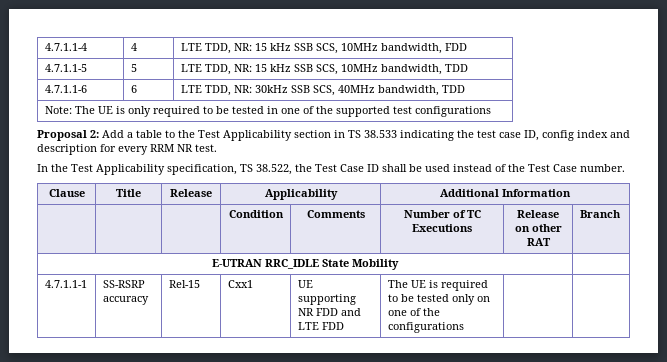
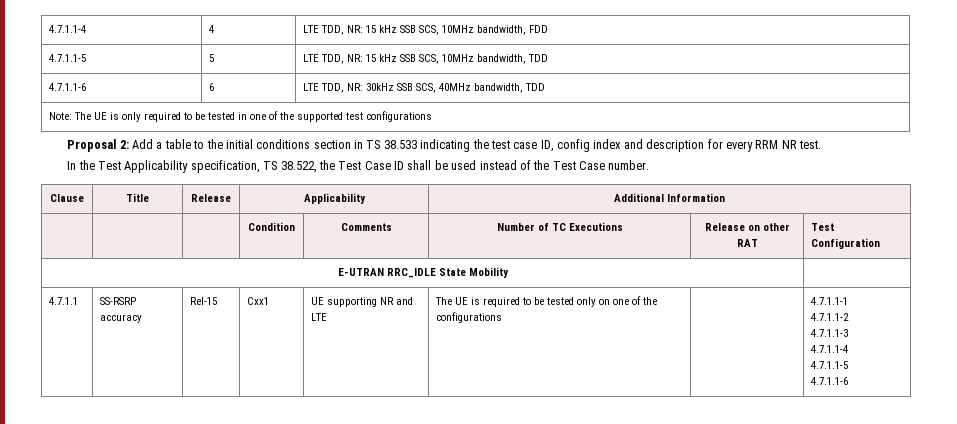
[198,130,292,141] Test Applicability -> [225,139,311,149] initial conditions
[579,210,621,218] Branch -> [811,223,836,231] [811,238,881,249] Test Configuration
[44,280,87,288] 4.7.1.1-1 -> [49,297,79,305] 4.7.1.1
[315,308,338,316] FDD -> (395, 301) none
[321,322,344,330] FDD -> (328, 317) none
(464, 327) none -> [811,297,849,305] [811,313,850,321] [811,329,849,337] [811,345,849,353] [811,361,849,369] [811,377,849,385] 4.7.1.1-1 // 4.7.1.1-2 // 4.7.1.1-3 // 4.7.1.1-4 // 4.7.1.1-5 // 4.7.1.1-6

